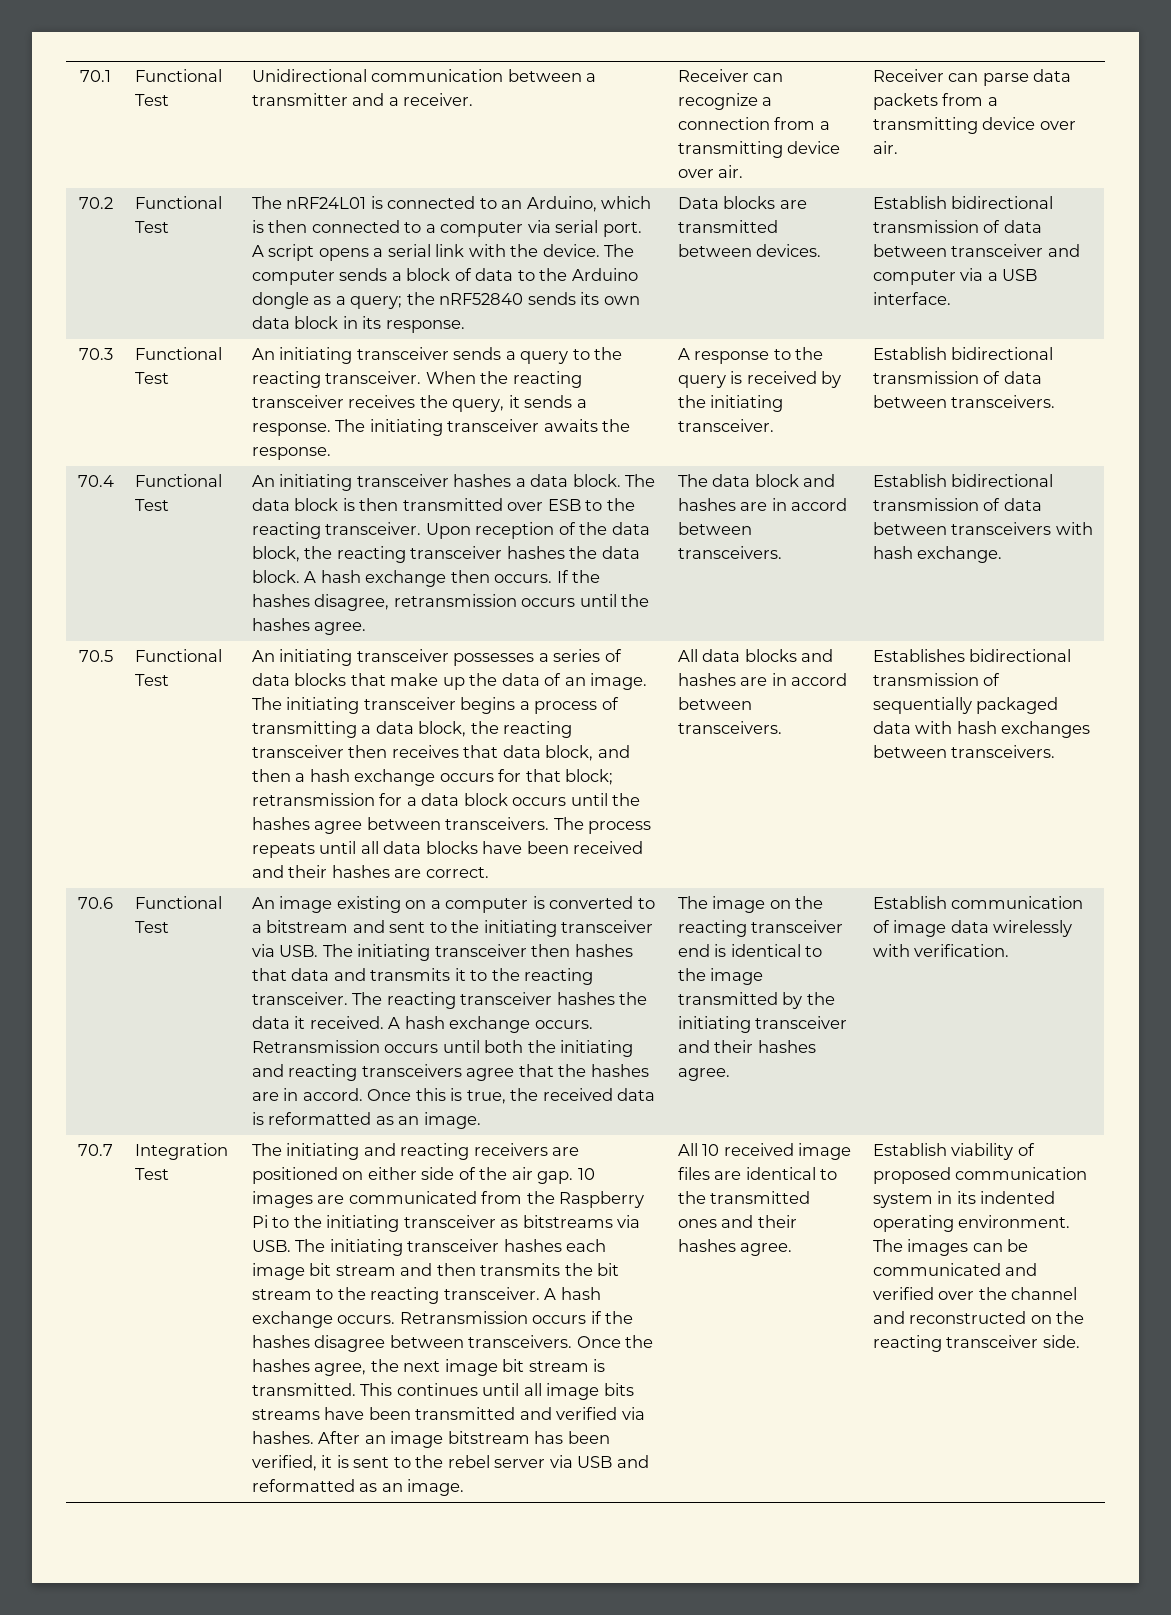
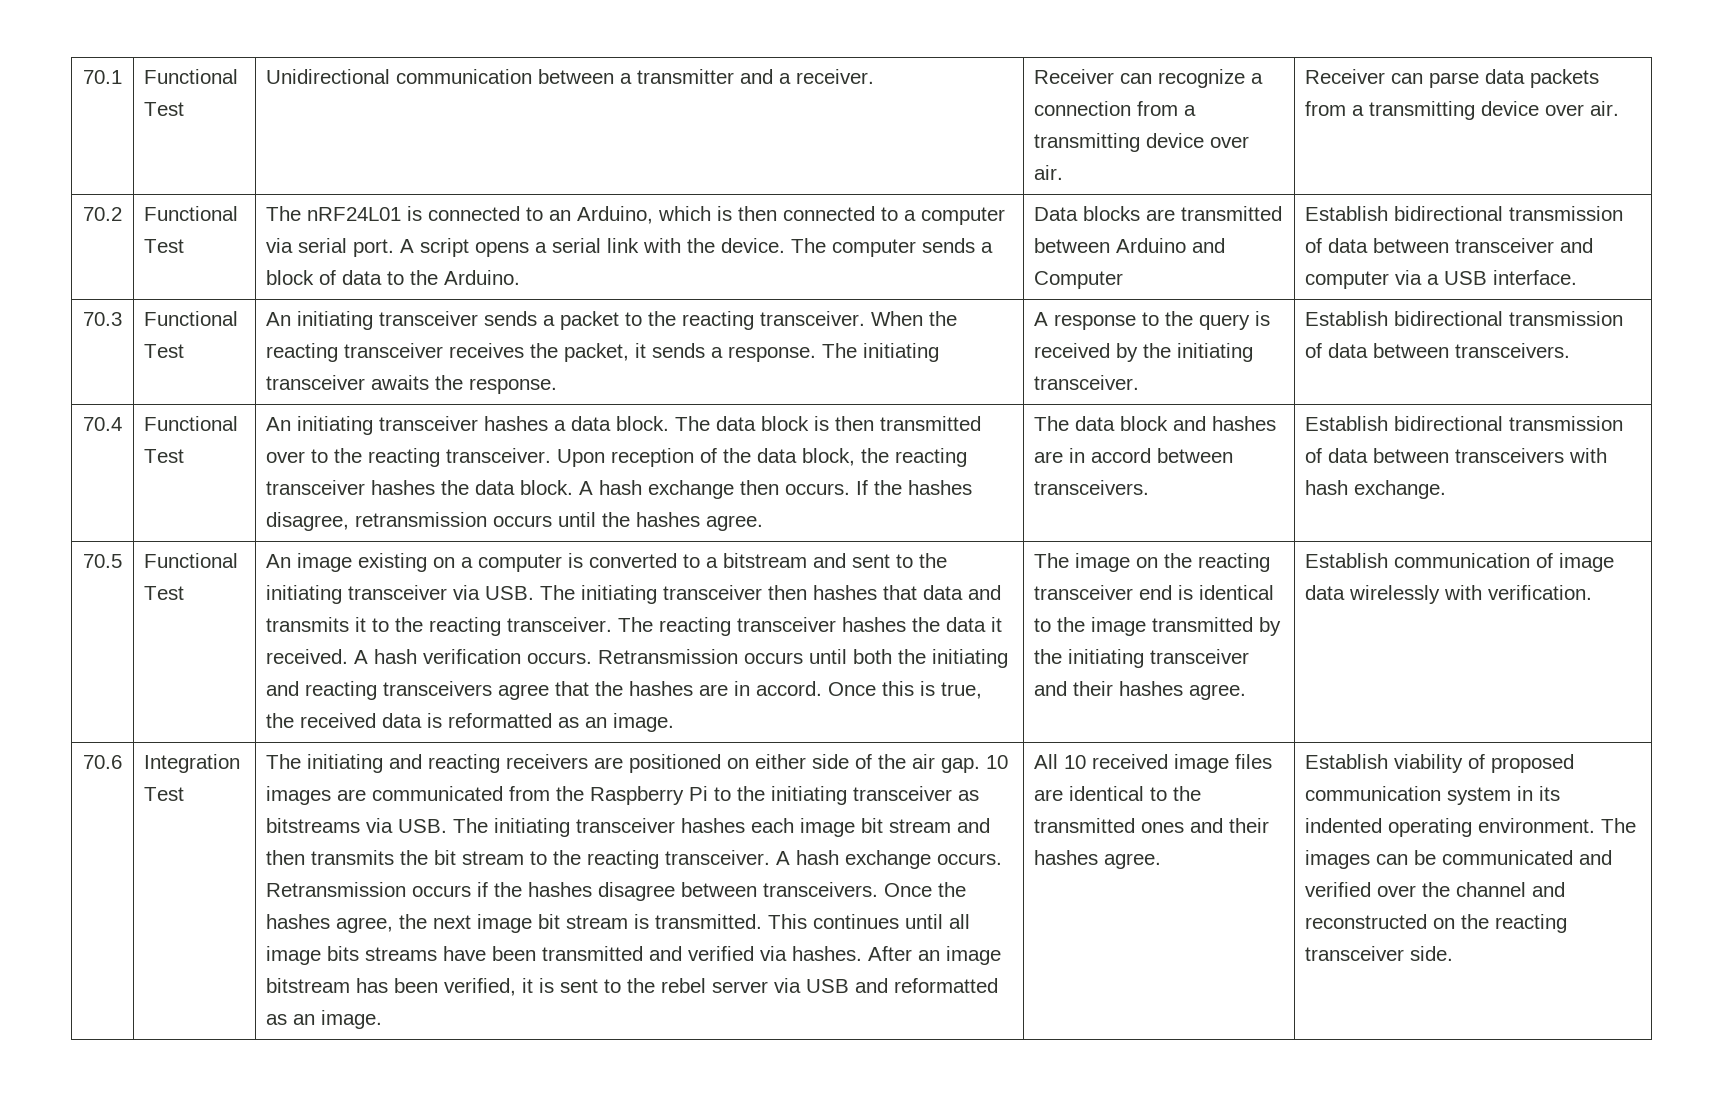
[571,268,638,281] [251,292,640,309] [251,316,465,333] Arduino dongle as a query; the nRF52840 sends its own data block in its response. -> [444,270,521,285] Arduino.
[756,244,822,257] devices. -> [1116,238,1226,253] [1034,271,1124,289] Arduino and Computer
[520,351,569,364] query -> [560,311,620,330] packet
[452,399,505,412] query, -> [564,343,630,362] packet,
[547,499,581,511] ESB -> (306, 457) none
[251,649,622,666] [251,673,648,690] [251,697,619,714] [251,721,573,738] [251,745,630,761] [251,769,614,786] [251,793,641,806] [251,817,652,834] [251,841,644,858] [251,865,489,878] [677,649,834,662] [677,673,848,686] [677,697,752,710] [677,721,782,734] [872,649,1072,662] [872,673,1001,686] [872,697,1059,714] [872,721,1091,738] [872,745,1056,758] [78,897,113,909] [134,896,222,909] [134,921,169,933] | An initiating transceiver possesses a series of data blocks that make up the data of an image. The initiating transceiver begins a process of transmitting a data block, the reacting transceiver then receives that data block, and then a hash exchange occurs for that block; retransmission for a data block occurs until the hashes agree between transceivers. The process repeats until all data blocks have been received and their hashes are correct. | All data blocks and hashes are in accord between transceivers. | Establishes bidirectional transmission of sequentially packaged data with hash exchanges between transceivers. // 70.6 | Functional Test -> (185, 593) none
[449,1016,531,1033] exchange -> [423,649,522,664] verification
[78,1144,113,1156] 70.7 -> [83,755,122,769] 70.6

